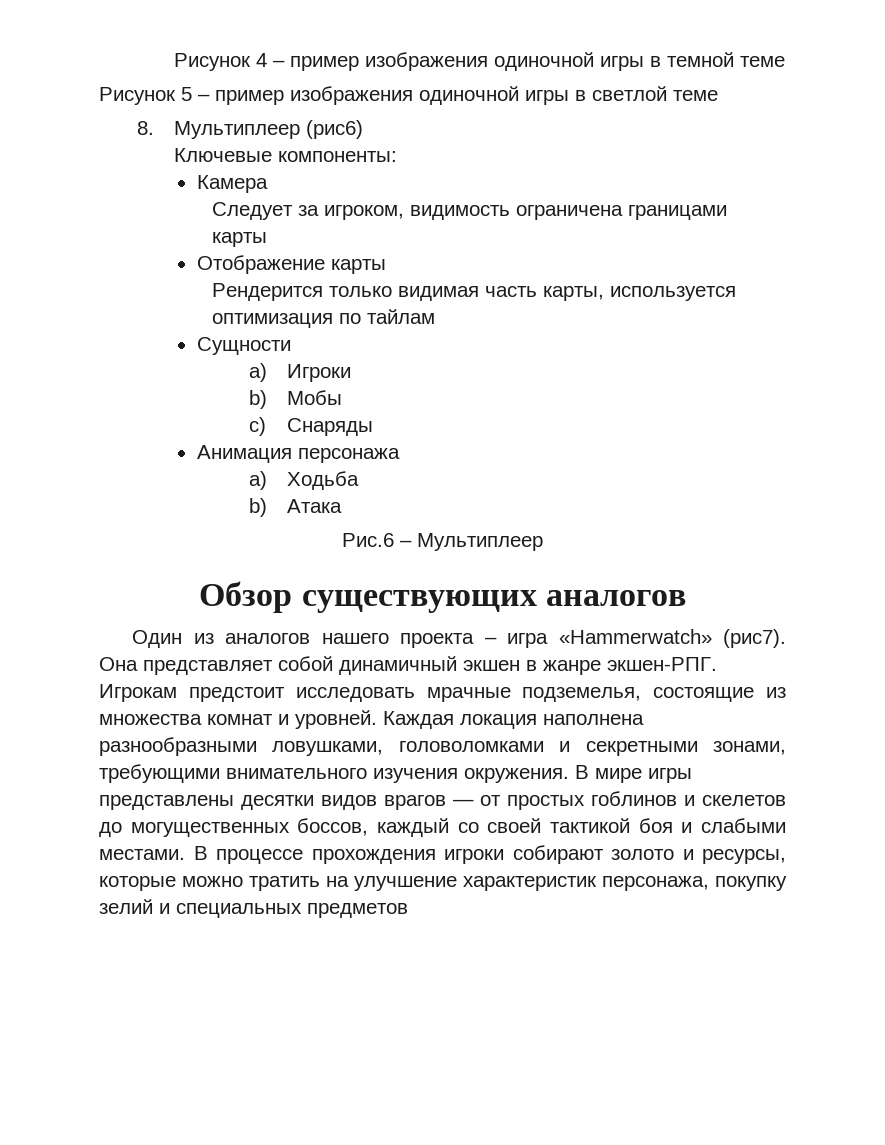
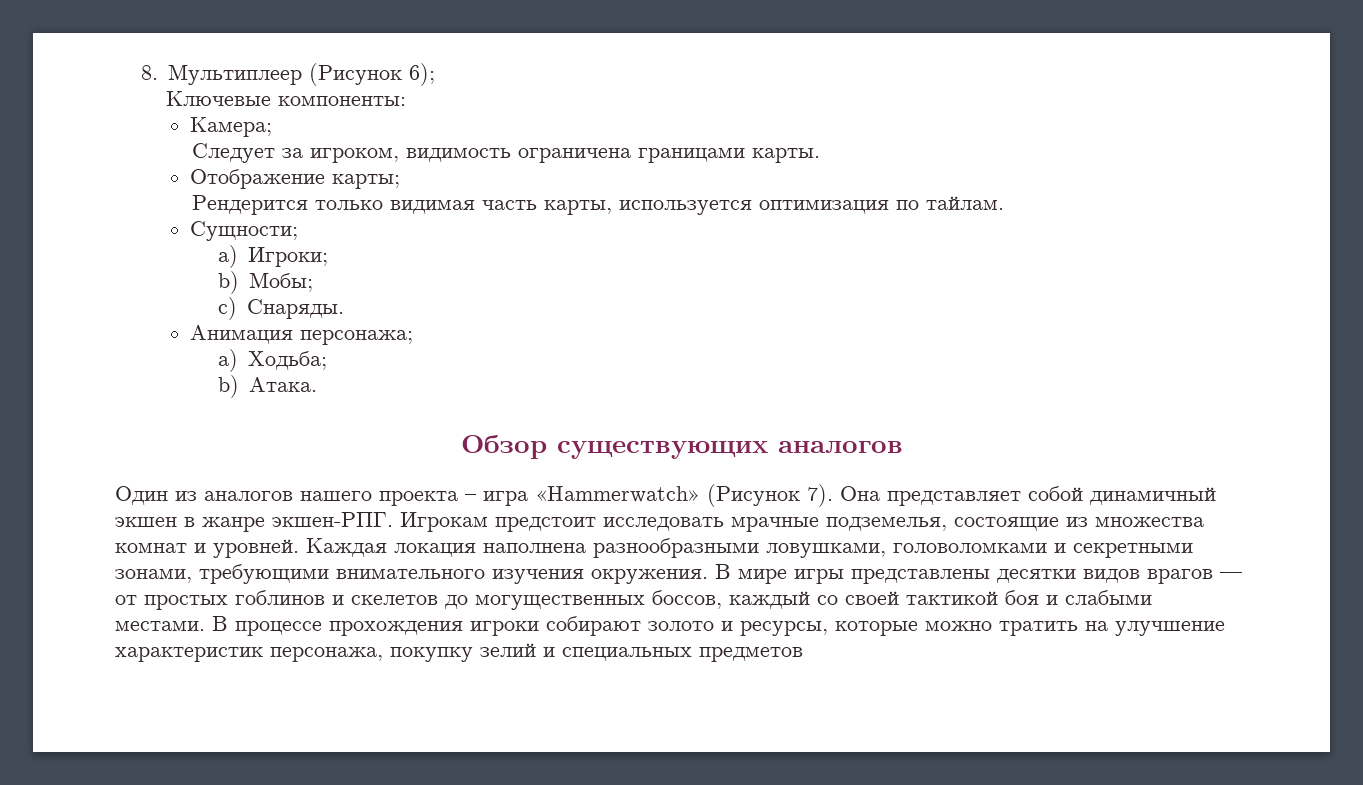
[174,52,786,71] [99,86,718,105] [136,120,364,139] Рисунок 4 – пример изображения одиночной игры в темной теме // Рисунок 5 – пример изображения одиночной игры в светлой теме // 8. Мультиплеер (рис6) -> [140,63,436,86] 8. Мультиплеер (Рисунок 6);
[196,175,268,193] Камера -> [189,117,272,137] Камера;
[211,232,267,247] карты -> [751,148,820,163] карты.
[330,259,386,274] карты -> [331,174,400,189] карты;
[366,309,435,324] [196,337,291,355] [249,363,351,382] [249,390,342,409] тайлам // Сущности // a) Игроки // b) Мобы -> [925,196,1004,210] [189,221,298,241] [217,245,329,268] [217,271,314,294] тайлам. // Сущности; // a) Игроки; // b) Мобы;
[286,418,373,436] Снаряды -> [247,299,345,319] Снаряды.
[297,448,400,463] [249,471,359,490] [249,498,342,517] [342,533,543,551] персонажа // a) Ходьба // b) Атака // Рис.6 – Мультиплеер -> [299,330,413,345] [217,349,328,372] [217,375,318,398] персонажа; // a) Ходьба; // b) Атака.
[723,629,786,648] (рис7). -> [707,484,833,507] (Рисунок 7).

